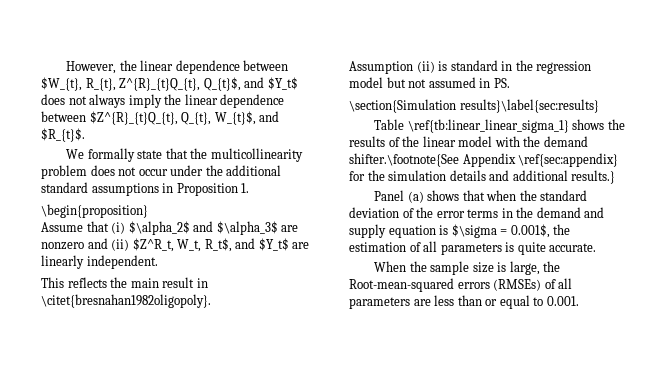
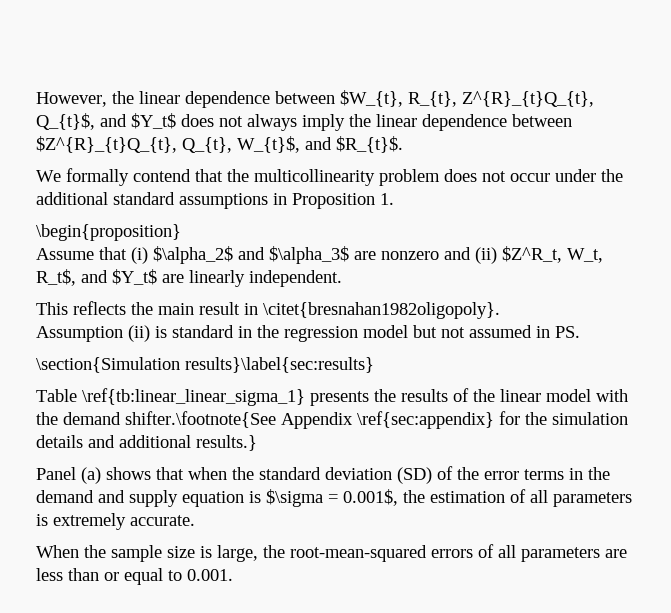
[137,150,163,159] state -> [133,169,191,182] contend
[572,119,605,130] shows -> [310,391,369,406] presents
(399, 212) none -> [397,467,432,484] (SD)
[517,242,546,255] quite -> [53,513,126,530] extremely
[349,278,542,292] Root-mean-squared errors (RMSEs) -> [290,545,473,562] root-mean-squared errors

